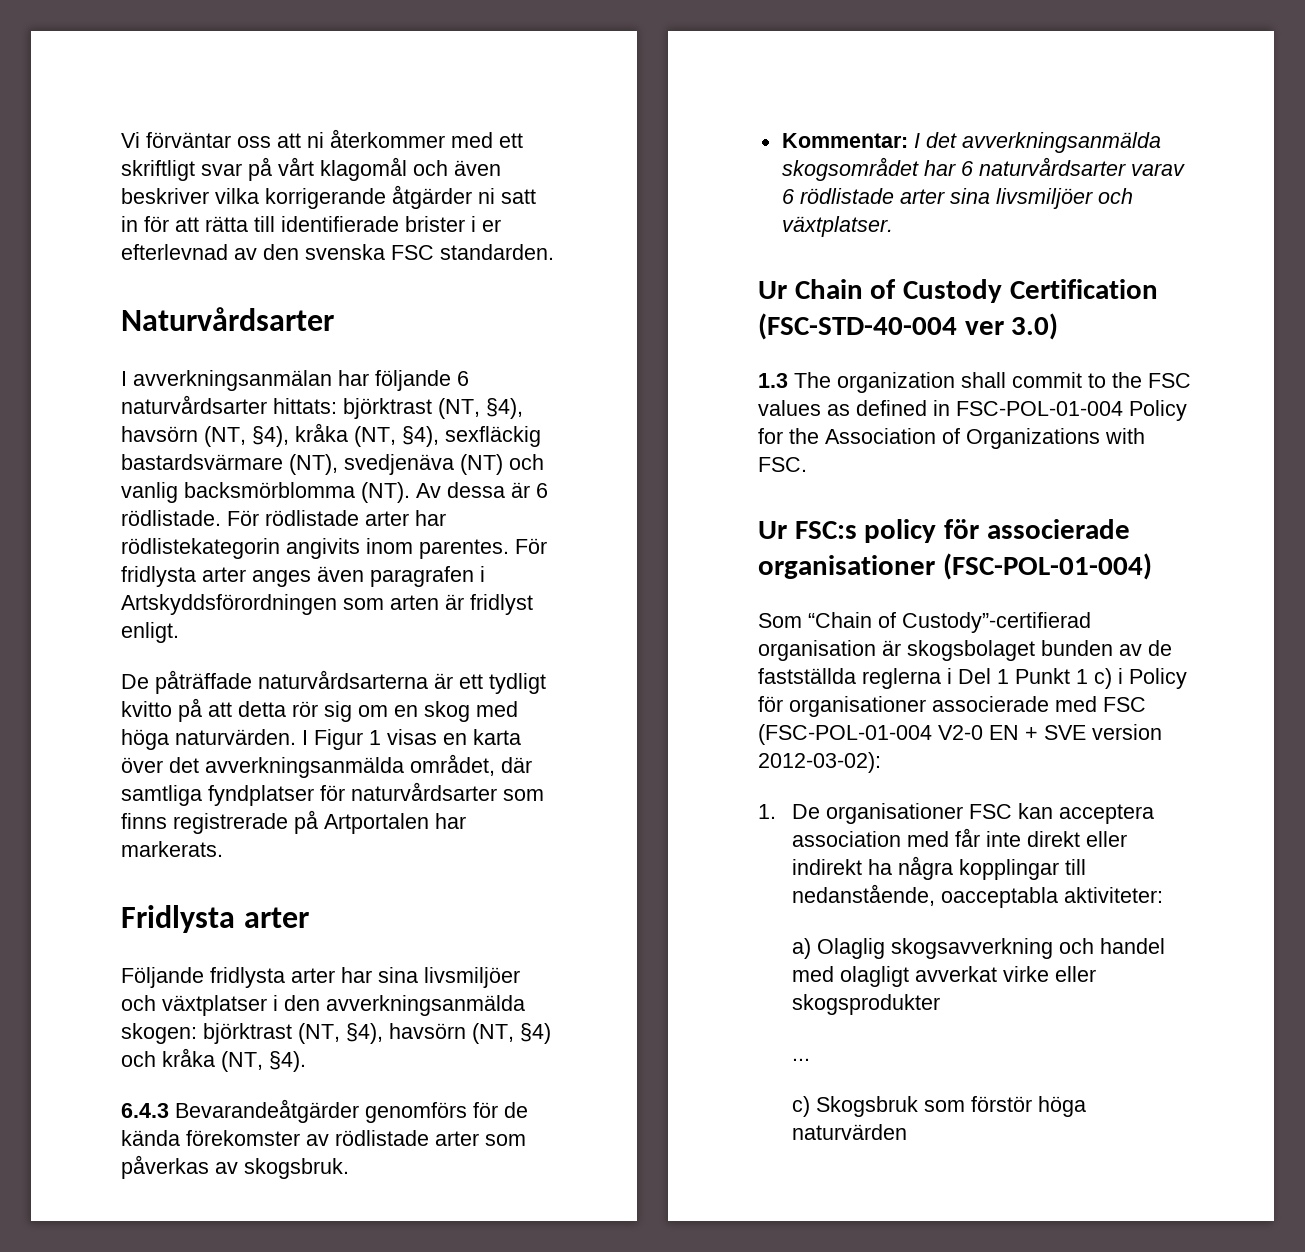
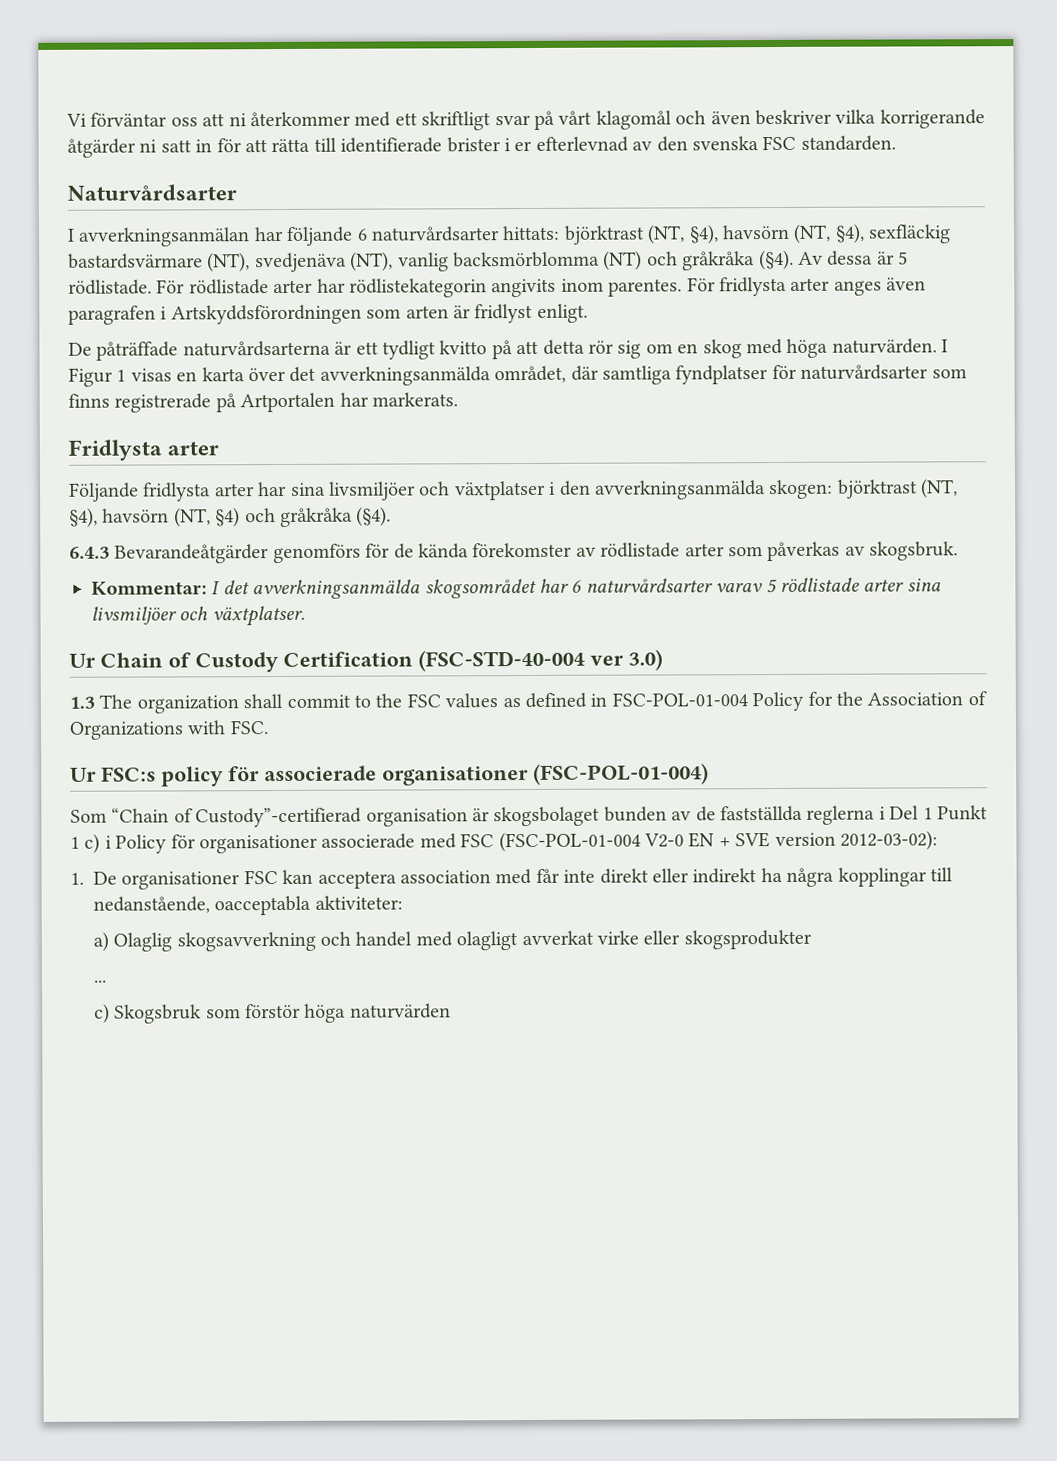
[295,423,439,447] kråka (NT, §4), -> (865, 233) none
[460,454,544,475] [121,482,410,503] (NT) och vanlig backsmörblomma (NT). -> [350,249,794,272] (NT), vanlig backsmörblomma (NT) och gråkråka (§4).
[536,483,548,498] 6 -> [898,251,909,265] 5
[162,1048,306,1072] kråka (NT, §4). -> [280,506,392,527] gråkråka (§4).
[781,189,794,204] 6 -> [765,579,777,594] 5

